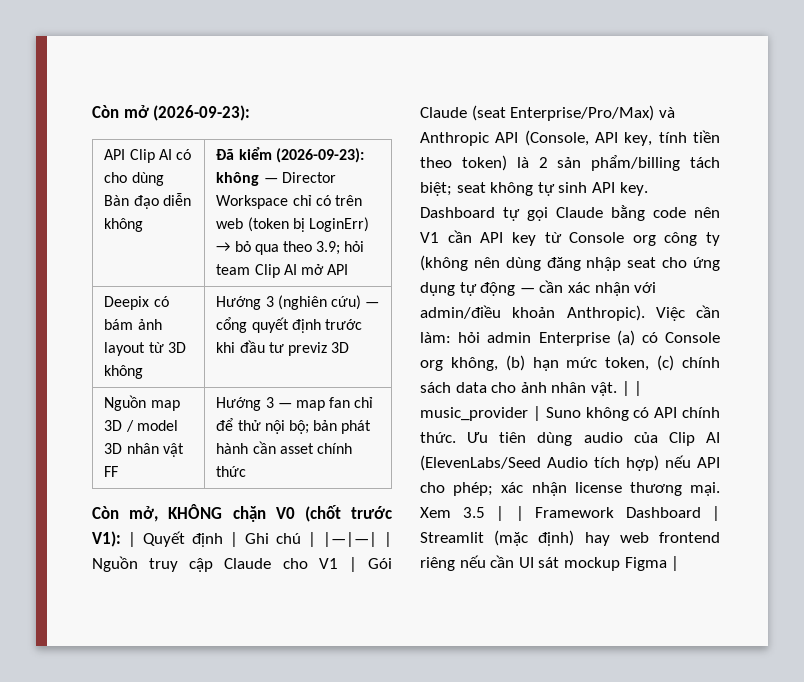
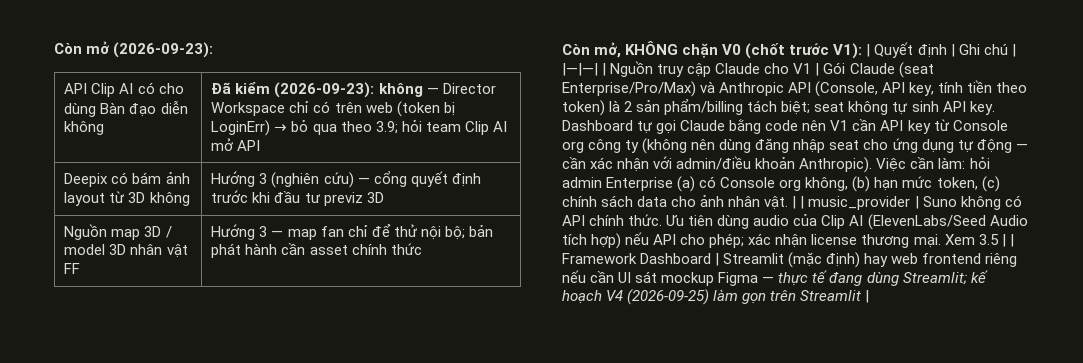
(667, 564) none -> [762,270,988,286] [562,289,862,305] — thực tế đang dùng Streamlit; kế hoạch V4 (2026-09-25) làm gọn trên Streamlit

